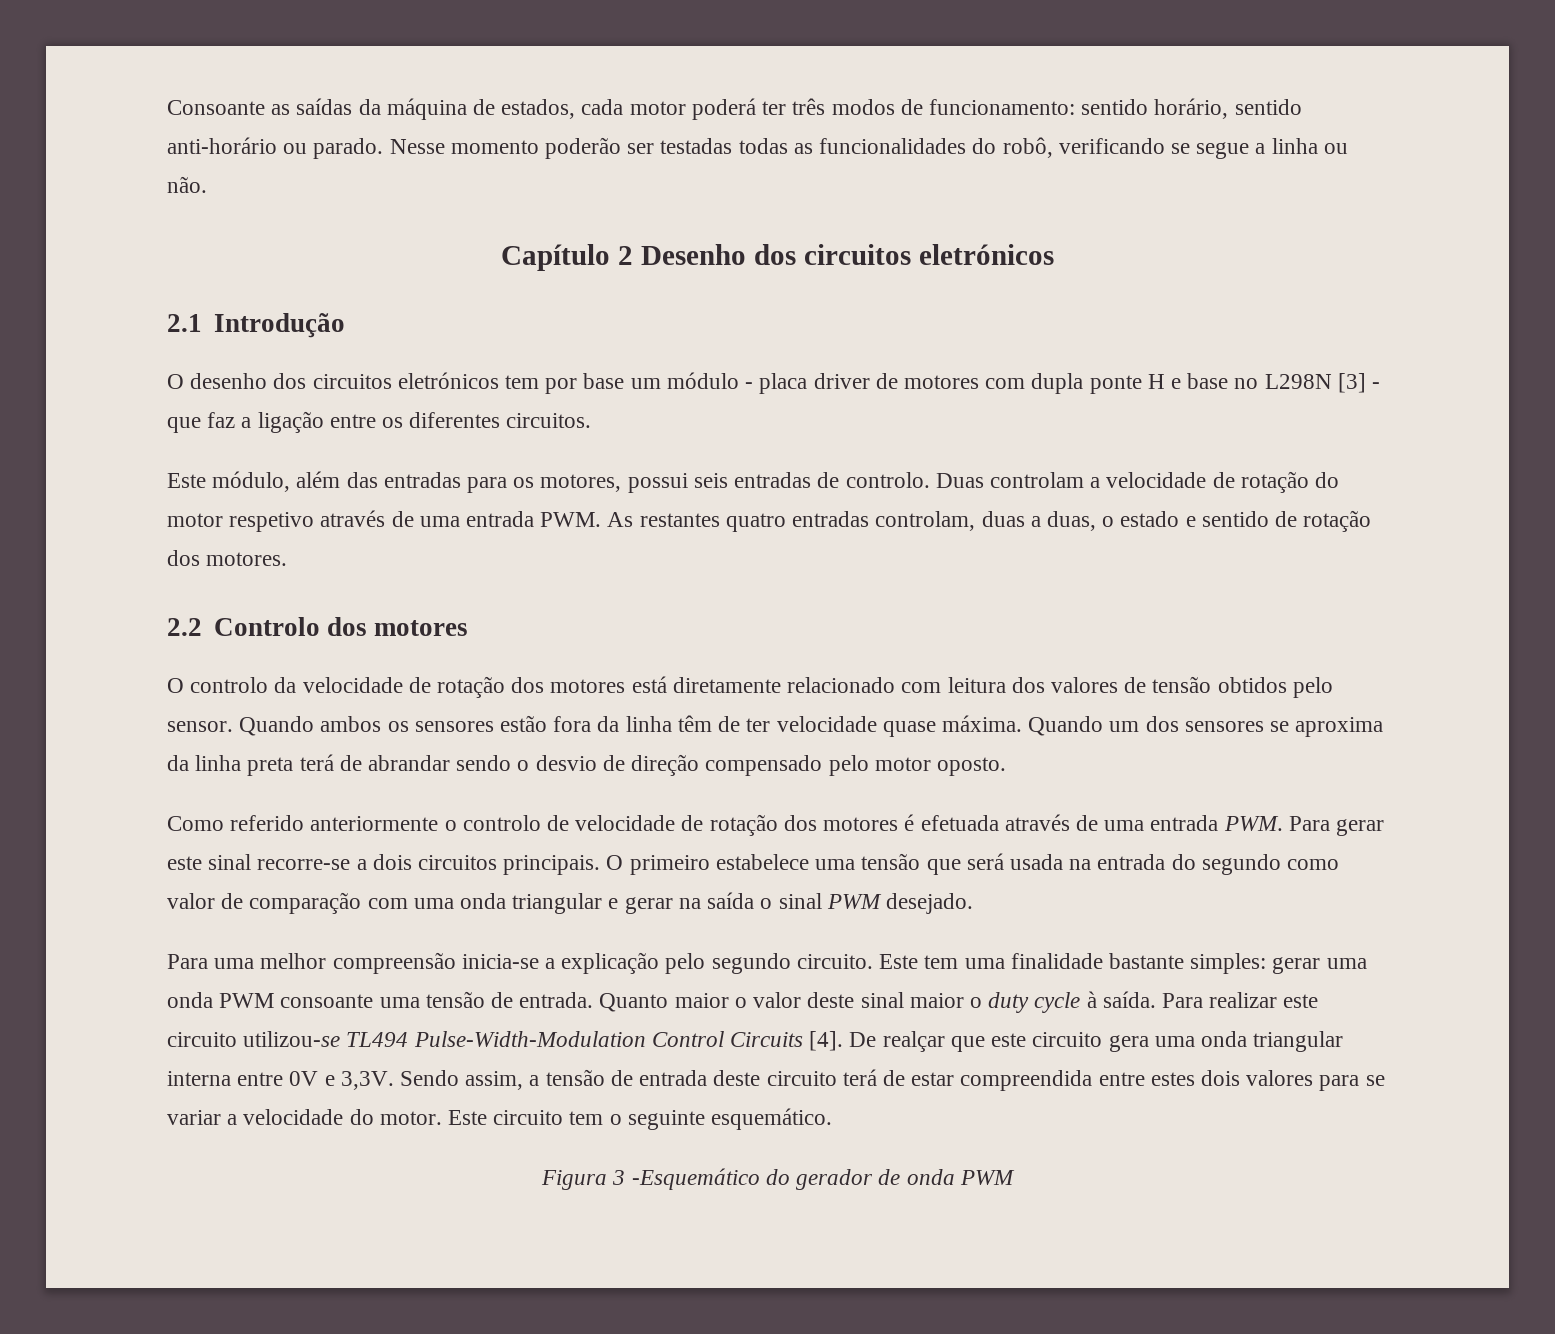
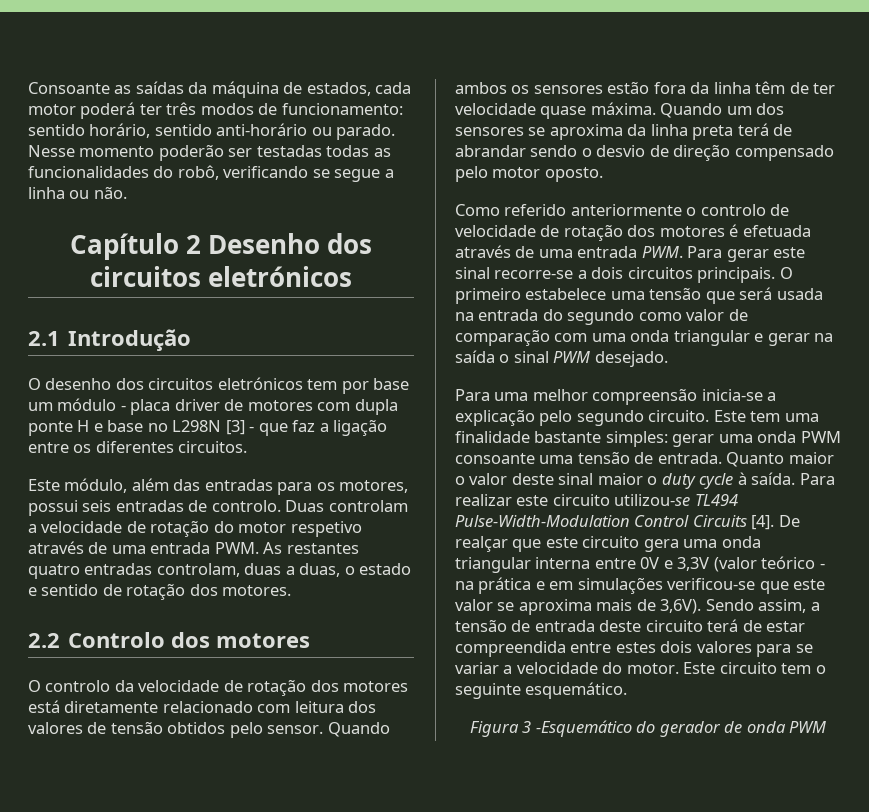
[340,1071,394,1090] 3,3V. -> [677,556,825,572] [455,577,826,594] [455,599,702,615] 3,3V (valor teórico - na prática e em simulações verificou-se que este valor se aproxima mais de 3,6V).

